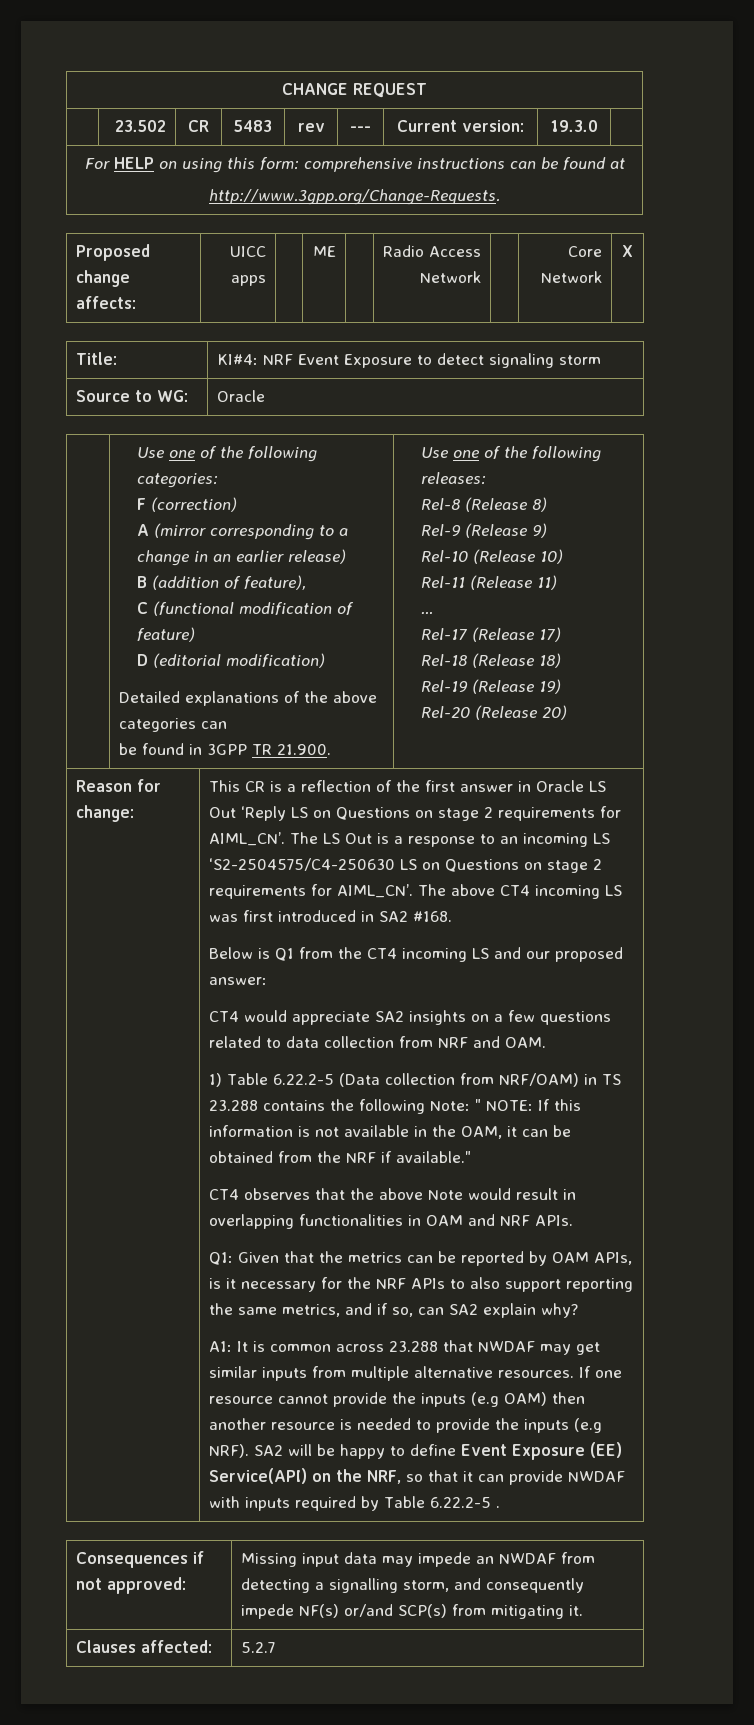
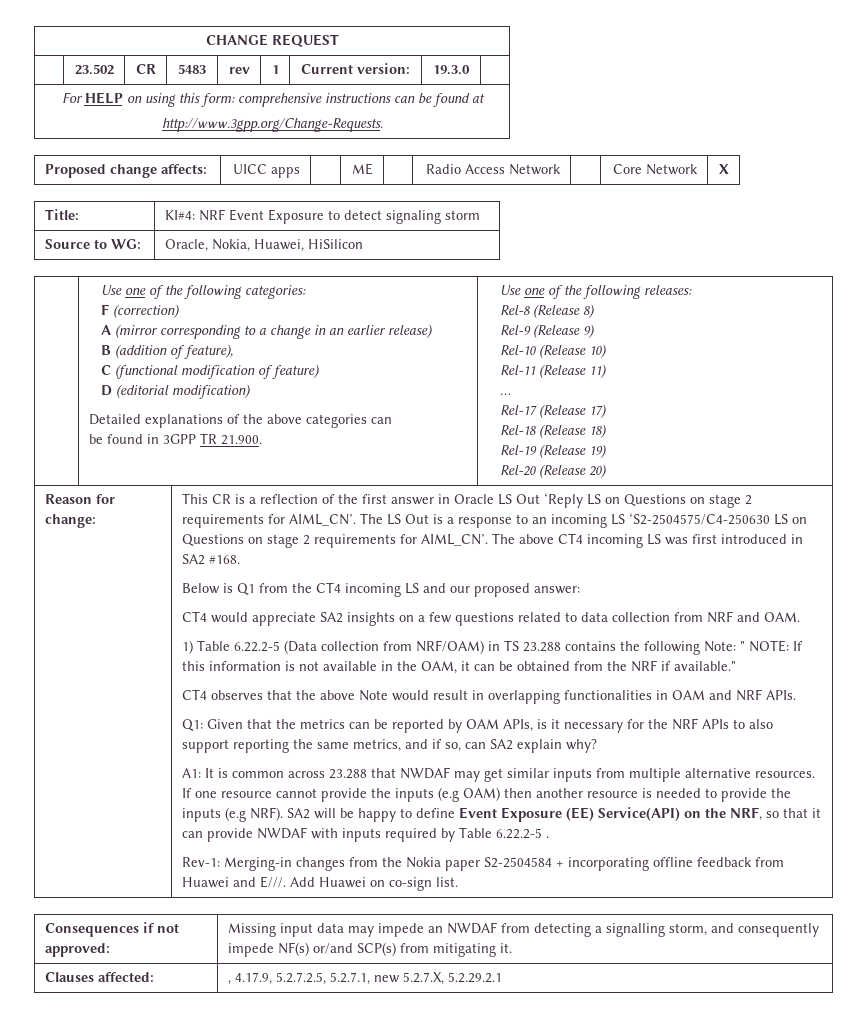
[350,126,371,132] --- -> [271,65,279,74] 1
[216,390,265,402] Oracle -> [164,239,363,252] Oracle, Nokia, Huawei, HiSilicon
(500, 1507) none -> [181,857,784,871] [181,876,458,891] // Rev-1: Merging-in changes from the Nokia paper S2-2504584 + incorporating offline feedback from Huawei and E///. Add Huawei on co-sign list.
[240,1642,275,1653] 5.2.7 -> [227,972,502,985] , 4.17.9, 5.2.7.2.5, 5.2.7.1, new 5.2.7.X, 5.2.29.2.1

